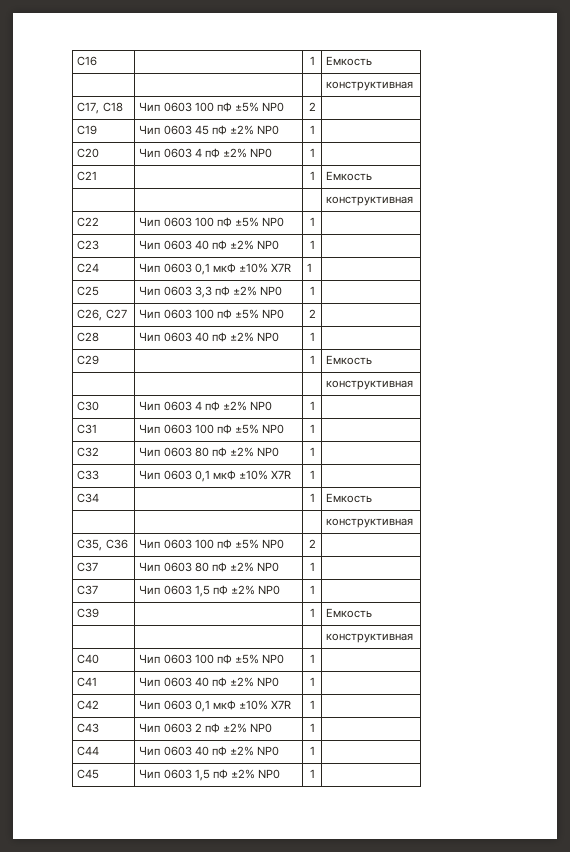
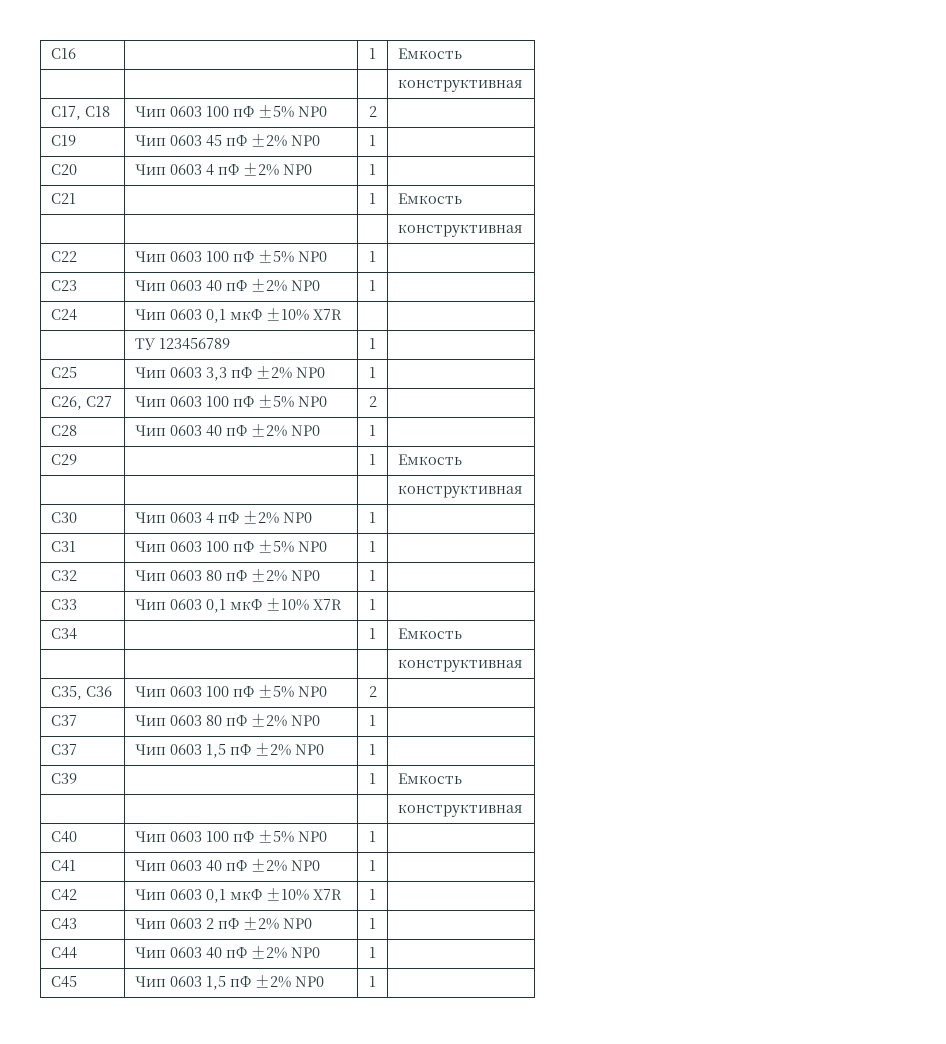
(291, 267) none -> [134,338,230,350] | // | ТУ 123456789 |

